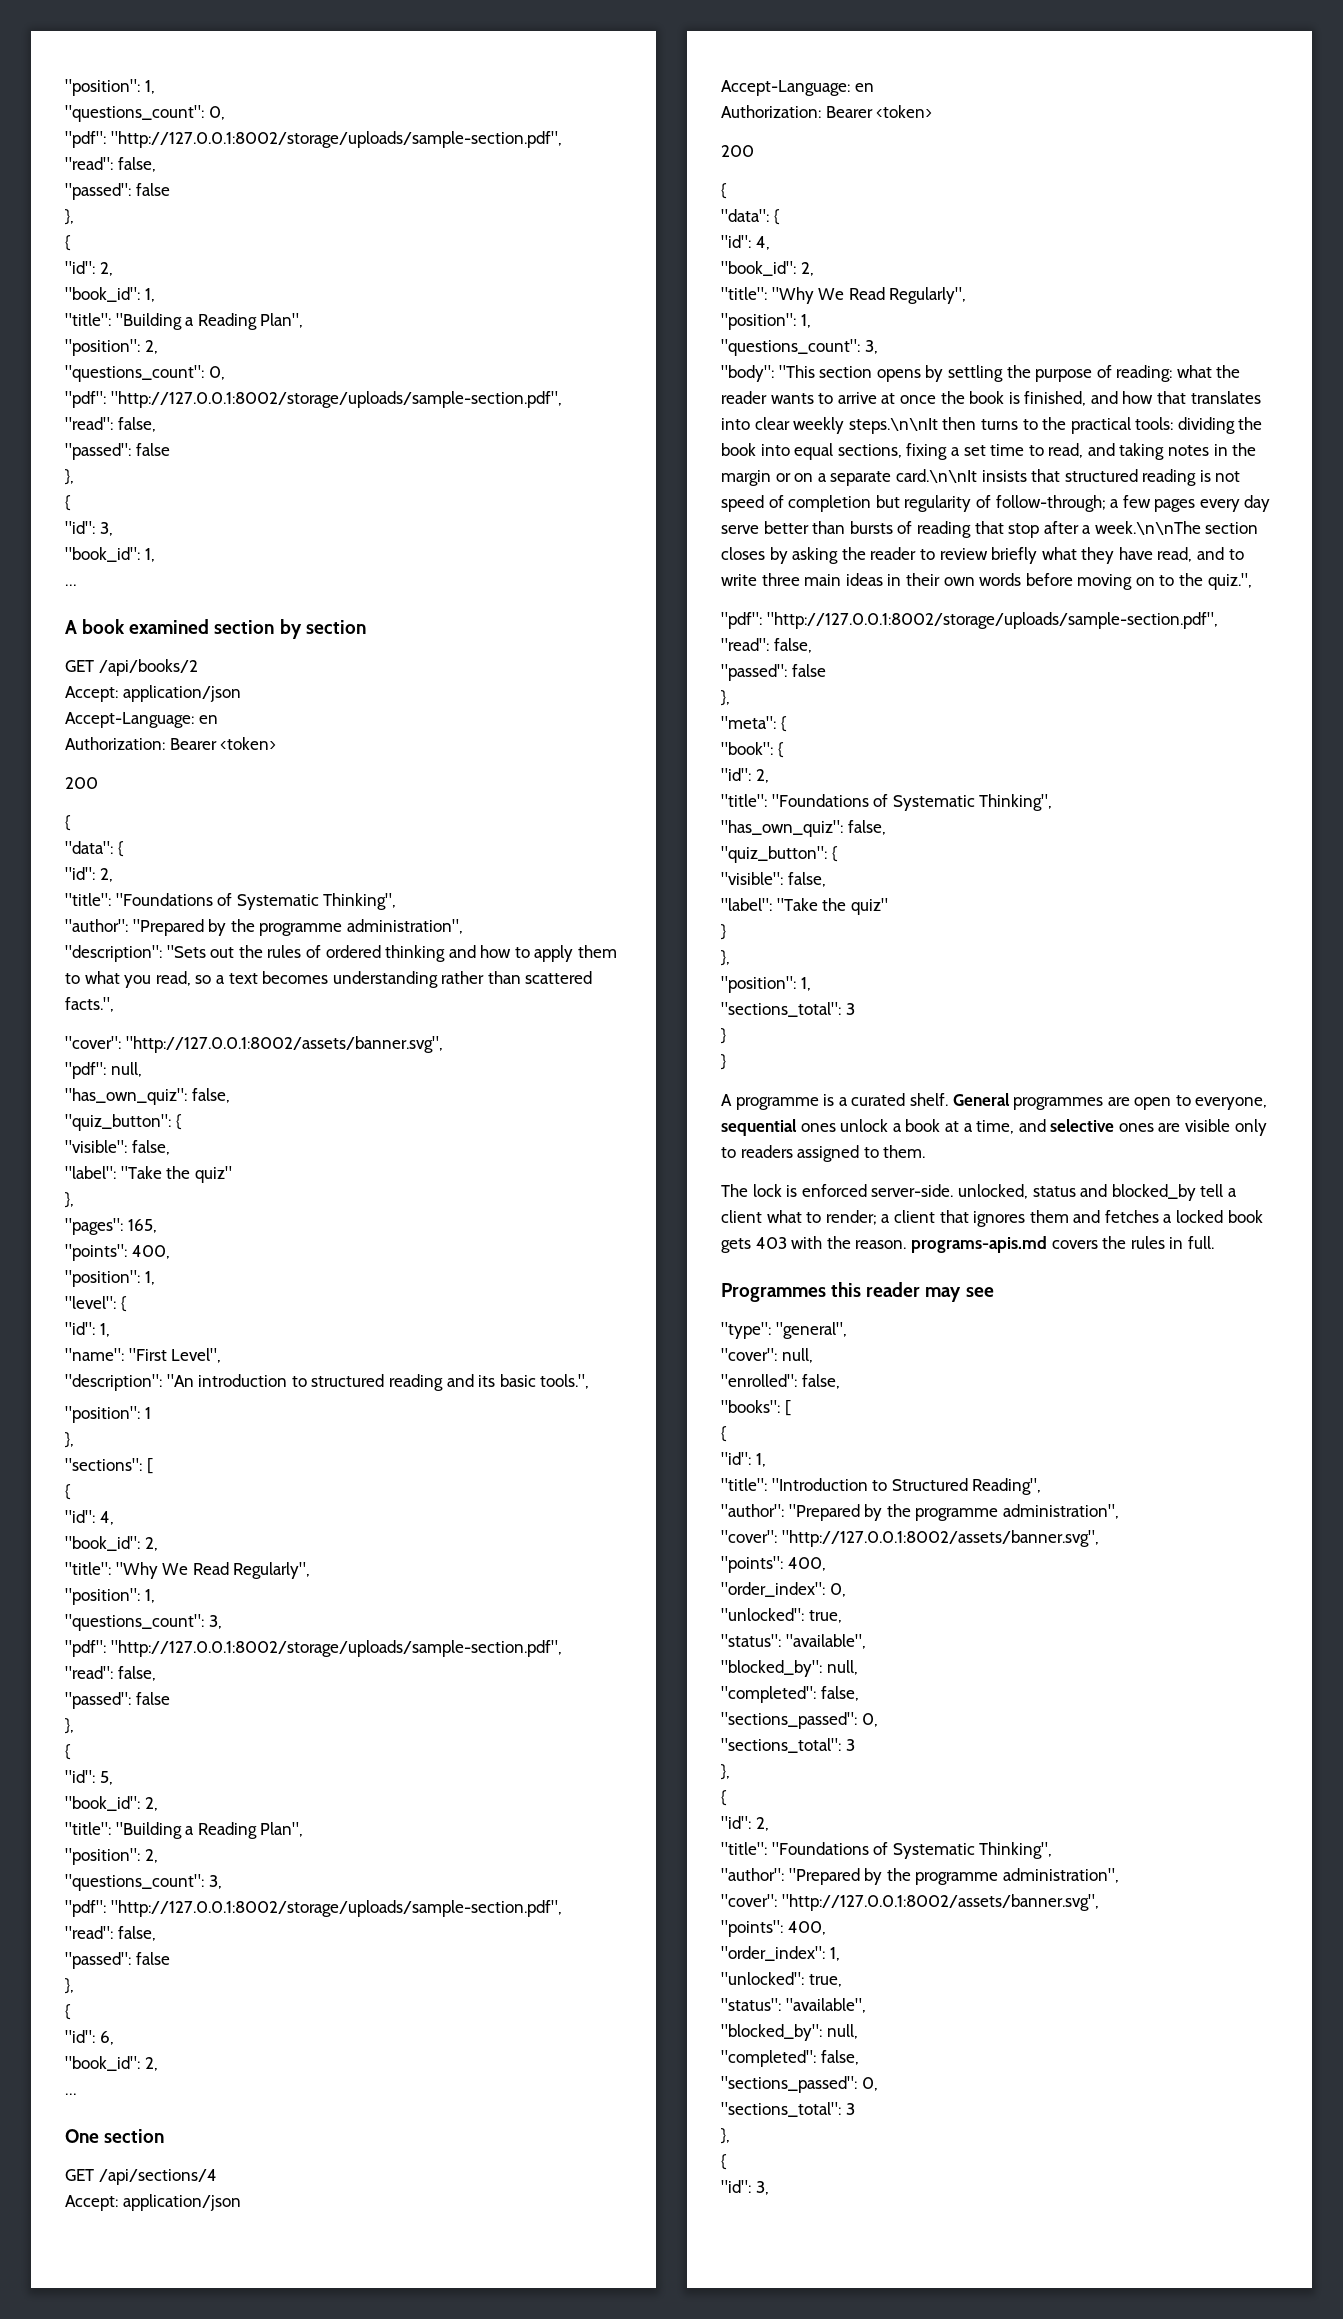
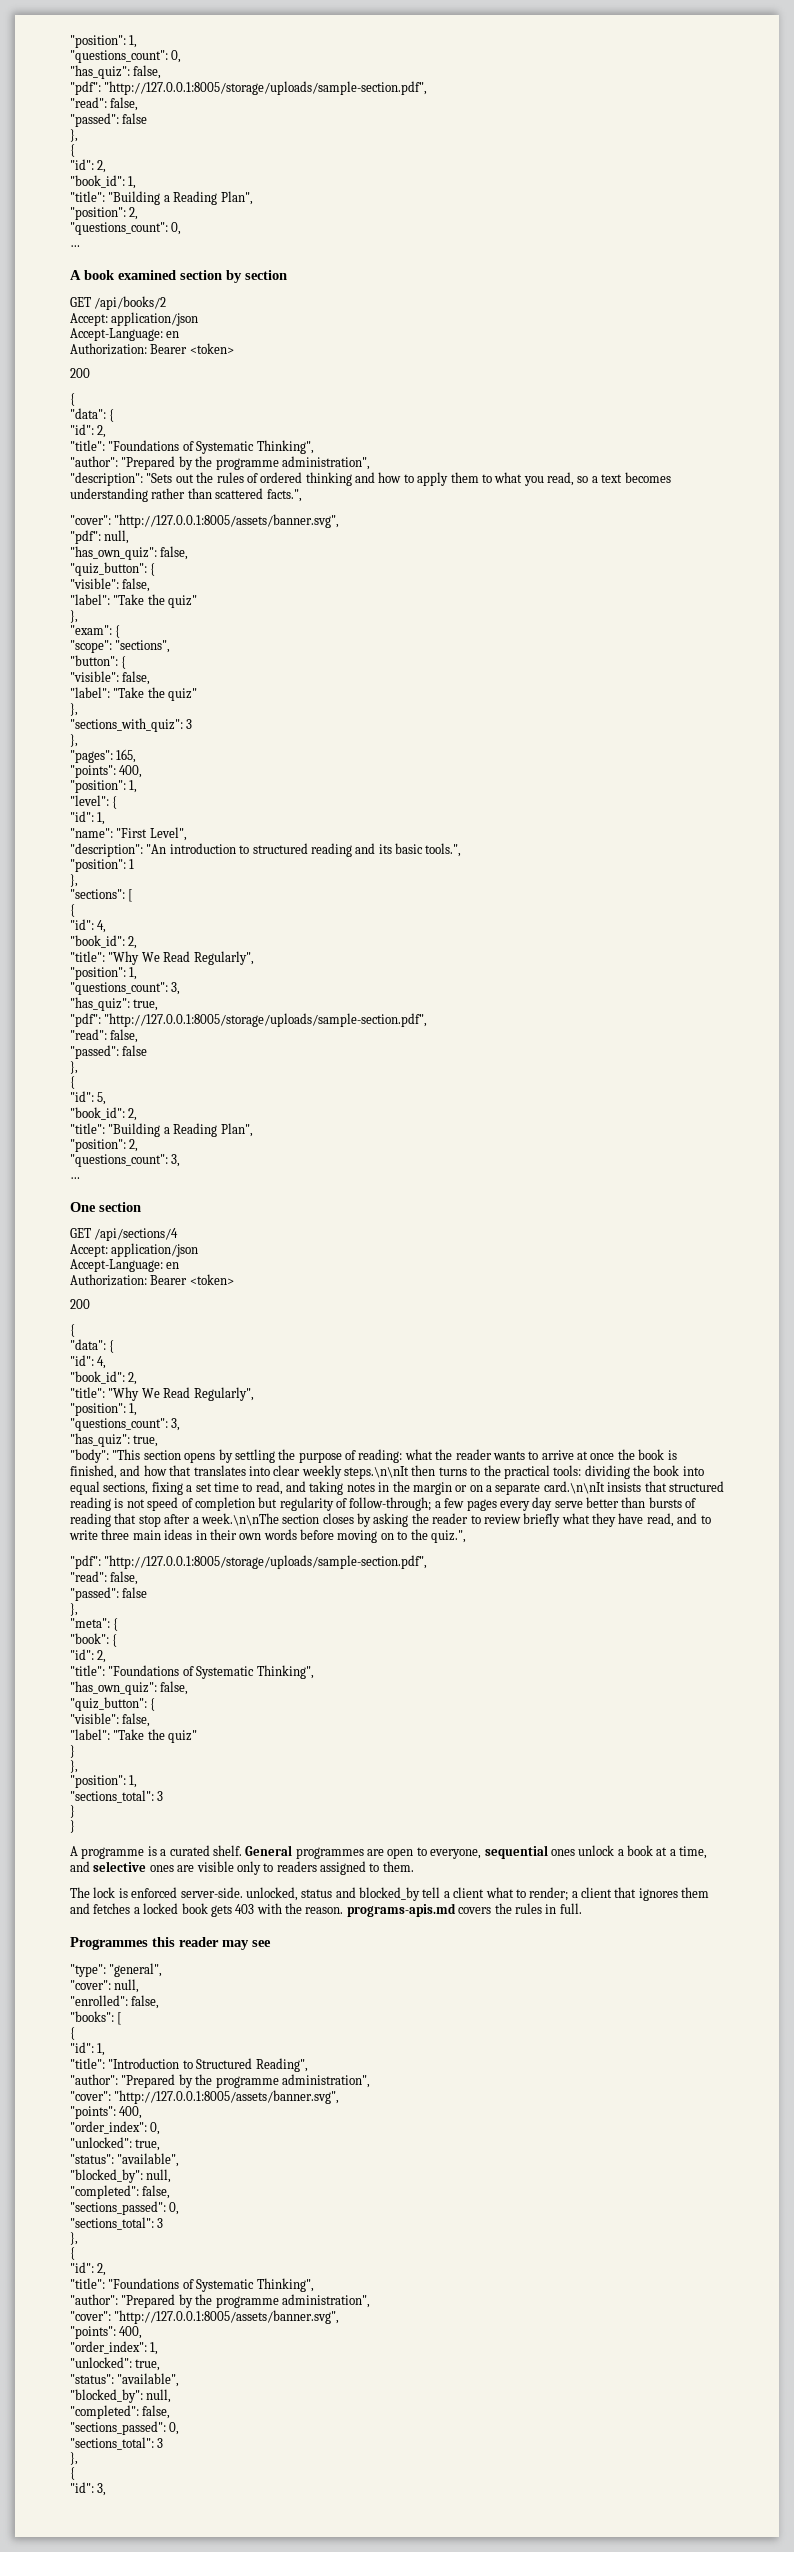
[65,131,562,148] // "pdf": "http://127.0.0.1:8002/storage/uploads/sample-section.pdf", -> [70,65,162,79] [70,81,428,95] // "has_quiz": false, // "pdf": "http://127.0.0.1:8005/storage/uploads/sample-section.pdf",
[65,391,562,408] [65,417,156,432] [65,443,170,460] [65,469,74,485] [65,495,71,511] [65,521,113,536] [65,547,155,562] // "pdf": "http://127.0.0.1:8002/storage/uploads/sample-section.pdf", // "read": false, // "passed": false // }, // { // "id": 3, // "book_id": 1, -> (182, 228) none
[125,1036,443,1053] "http://127.0.0.1:8002/assets/banner.svg", -> [114,514,340,528] "http://127.0.0.1:8005/assets/banner.svg",
(74, 1200) none -> [70,625,121,638] [70,640,171,653] [70,655,127,669] [70,671,151,685] [70,687,198,701] [70,703,78,716] [70,718,193,732] [70,734,78,747] // "exam": { // "scope": "sections", // "button": { // "visible": false, // "label": "Take the quiz" // }, // "sections_with_quiz": 3 // },
[65,1640,562,1657] // "pdf": "http://127.0.0.1:8002/storage/uploads/sample-section.pdf", -> [70,997,159,1011] [70,1013,428,1027] // "has_quiz": true, // "pdf": "http://127.0.0.1:8005/storage/uploads/sample-section.pdf",
[65,1900,562,1917] [65,1926,156,1941] [65,1952,170,1969] [65,1978,74,1994] [65,2004,71,2020] [65,2030,114,2045] [65,2056,158,2071] // "pdf": "http://127.0.0.1:8002/storage/uploads/sample-section.pdf", // "read": false, // "passed": false // }, // { // "id": 6, // "book_id": 2, -> (181, 1160) none
(878, 347) none -> [70,1433,159,1447] // "has_quiz": true,
[766,612,1218,629] "http://127.0.0.1:8002/storage/uploads/sample-section.pdf", -> [104,1555,428,1569] "http://127.0.0.1:8005/storage/uploads/sample-section.pdf",
[781,1530,1099,1547] "http://127.0.0.1:8002/assets/banner.svg", -> [114,2090,340,2104] "http://127.0.0.1:8005/assets/banner.svg",
[781,1894,1099,1911] "http://127.0.0.1:8002/assets/banner.svg", -> [114,2310,340,2324] "http://127.0.0.1:8005/assets/banner.svg",

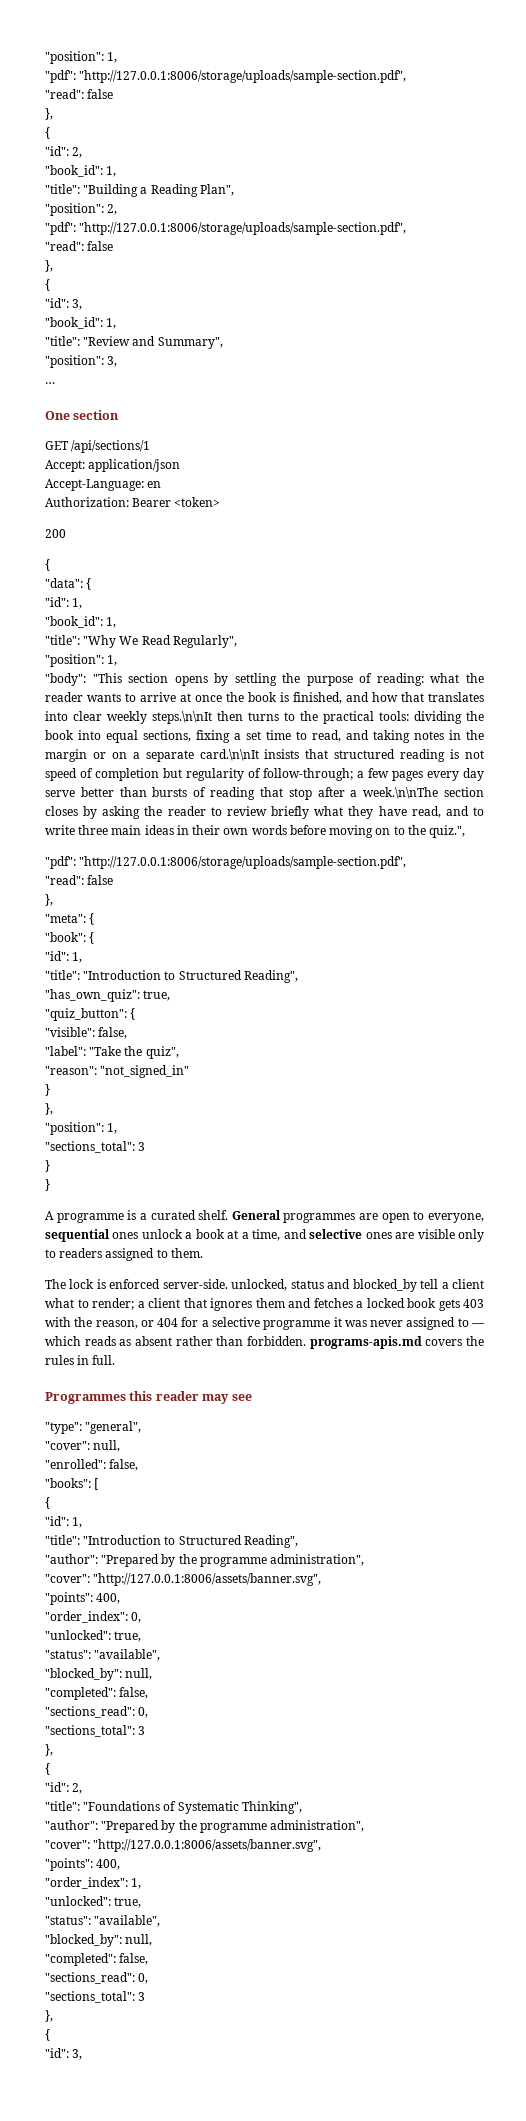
[70,35,138,48] [70,50,182,63] [70,65,162,79] [70,81,428,95] [70,97,139,111] [70,113,119,127] "position": 1, // "questions_count": 0, // "has_quiz": false, // "pdf": "http://127.0.0.1:8005/storage/uploads/sample-section.pdf", // "read": false, // "passed": -> [45,51,118,64] [45,70,407,83] [45,89,84,99] "position": 1, // "pdf": "http://127.0.0.1:8006/storage/uploads/sample-section.pdf", // "read":
[70,222,182,235] [70,245,80,247] [70,270,287,283] [70,296,167,310] "questions_count": 0, // … // A book examined section by section // GET /api/books/2 -> [45,222,407,235] [45,241,114,251] [45,260,53,272] [45,279,50,291] [45,298,83,310] [45,317,117,329] [45,336,223,349] [45,355,118,368] [45,382,55,384] [45,410,120,420] [45,440,151,453] "pdf": "http://127.0.0.1:8006/storage/uploads/sample-section.pdf", // "read": false // }, // { // "id": 3, // "book_id": 1, // "title": "Review and Summary", // "position": 3, // … // One section // GET /api/sections/1
[97,425,107,438] [70,440,314,454] [70,456,370,470] [70,472,671,486] [70,488,302,502] [70,514,340,528] [70,530,130,544] [70,546,189,560] [70,562,156,576] [70,578,151,592] [70,594,198,608] [70,610,78,623] [70,625,121,638] [70,640,171,653] [70,655,127,669] [70,671,151,685] [70,687,198,701] [70,703,78,716] [70,718,193,732] [70,734,78,747] [70,749,137,763] [70,765,143,778] [70,780,138,793] [70,795,118,809] [70,811,106,825] [70,827,187,841] [70,843,462,857] [70,859,135,872] [70,874,78,887] [70,889,134,902] [70,904,75,917] [70,919,107,933] [70,935,138,949] [70,951,254,965] [70,967,138,980] [70,982,181,995] [70,997,159,1011] [70,1013,428,1027] [70,1029,139,1043] [70,1045,148,1059] [70,1061,78,1074] [70,1076,75,1089] [70,1091,107,1105] [70,1107,138,1121] [70,1123,253,1137] [70,1139,139,1152] [70,1154,181,1167] [70,1177,80,1179] [70,1202,141,1212] [70,1228,179,1241] [70,1243,199,1257] [70,1259,180,1272] [70,1274,234,1286] [70,1299,90,1309] [70,1324,75,1337] [70,1339,115,1353] [70,1355,107,1369] [70,1371,138,1385] [70,1387,254,1401] [70,1403,138,1416] [70,1418,181,1431] [70,1433,159,1447] 2, // "title": "Foundations of Systematic Thinking", // "author": "Prepared by the programme administration", // "description": "Sets out the rules of ordered thinking and how to apply them to what you read, so a text becomes understanding rather than scattered facts.", // "cover": "http://127.0.0.1:8005/assets/banner.svg", // "pdf": null, // "has_own_quiz": false, // "quiz_button": { // "visible": false, // "label": "Take the quiz" // }, // "exam": { // "scope": "sections", // "button": { // "visible": false, // "label": "Take the quiz" // }, // "sections_with_quiz": 3 // }, // "pages": 165, // "points": 400, // "position": 1, // "level": { // "id": 1, // "name": "First Level", // "description": "An introduction to structured reading and its basic tools.", // "position": 1 // }, // "sections": [ // { // "id": 4, // "book_id": 2, // "title": "Why We Read Regularly", // "position": 1, // "questions_count": 3, // "has_quiz": true, // "pdf": "http://127.0.0.1:8005/storage/uploads/sample-section.pdf", // "read": false, // "passed": false // }, // { // "id": 5, // "book_id": 2, // "title": "Building a Reading Plan", // "position": 2, // "questions_count": 3, // … // One section // GET /api/sections/4 // Accept: application/json // Accept-Language: en // Authorization: Bearer <token> // 200 // { // "data": { // "id": 4, // "book_id": 2, // "title": "Why We Read Regularly", // "position": 1, // "questions_count": 3, // "has_quiz": true, -> [72,598,83,609] [45,616,117,628] [45,635,237,648] [45,654,118,667] 1, // "book_id": 1, // "title": "Why We Read Regularly", // "position": 1,
[104,1555,428,1569] [70,1571,139,1585] [70,1587,119,1601] "http://127.0.0.1:8005/storage/uploads/sample-section.pdf", // "read": false, // "passed": -> [79,856,407,869] [45,875,84,885] "http://127.0.0.1:8006/storage/uploads/sample-section.pdf", // "read":
[97,1650,107,1663] [70,1665,314,1679] [70,1681,189,1695] [70,1697,156,1711] [70,1713,151,1727] [70,1729,198,1743] 2, // "title": "Foundations of Systematic Thinking", // "has_own_quiz": false, // "quiz_button": { // "visible": false, // "label": "Take the quiz" -> [72,952,83,963] [45,970,298,983] [45,989,171,1002] [45,1008,136,1021] [45,1027,128,1039] [45,1046,179,1059] [45,1065,190,1078] 1, // "title": "Introduction to Structured Reading", // "has_own_quiz": true, // "quiz_button": { // "visible": false, // "label": "Take the quiz", // "reason": "not_signed_in"
[305,1907,344,1914] reason. -> [95,1317,485,1330] [45,1336,306,1346] reason, or 404 for a selective programme it was never assigned to — which reads as absent rather than forbidden.
[114,2090,340,2104] "http://127.0.0.1:8005/assets/banner.svg", -> [93,1573,322,1586] "http://127.0.0.1:8006/assets/banner.svg",
[70,2201,166,2215] "sections_passed": -> [45,1706,135,1718] "sections_read":
[114,2310,340,2324] "http://127.0.0.1:8005/assets/banner.svg", -> [93,1839,322,1852] "http://127.0.0.1:8006/assets/banner.svg",
[70,2421,166,2435] "sections_passed": -> [45,1972,135,1984] "sections_read":

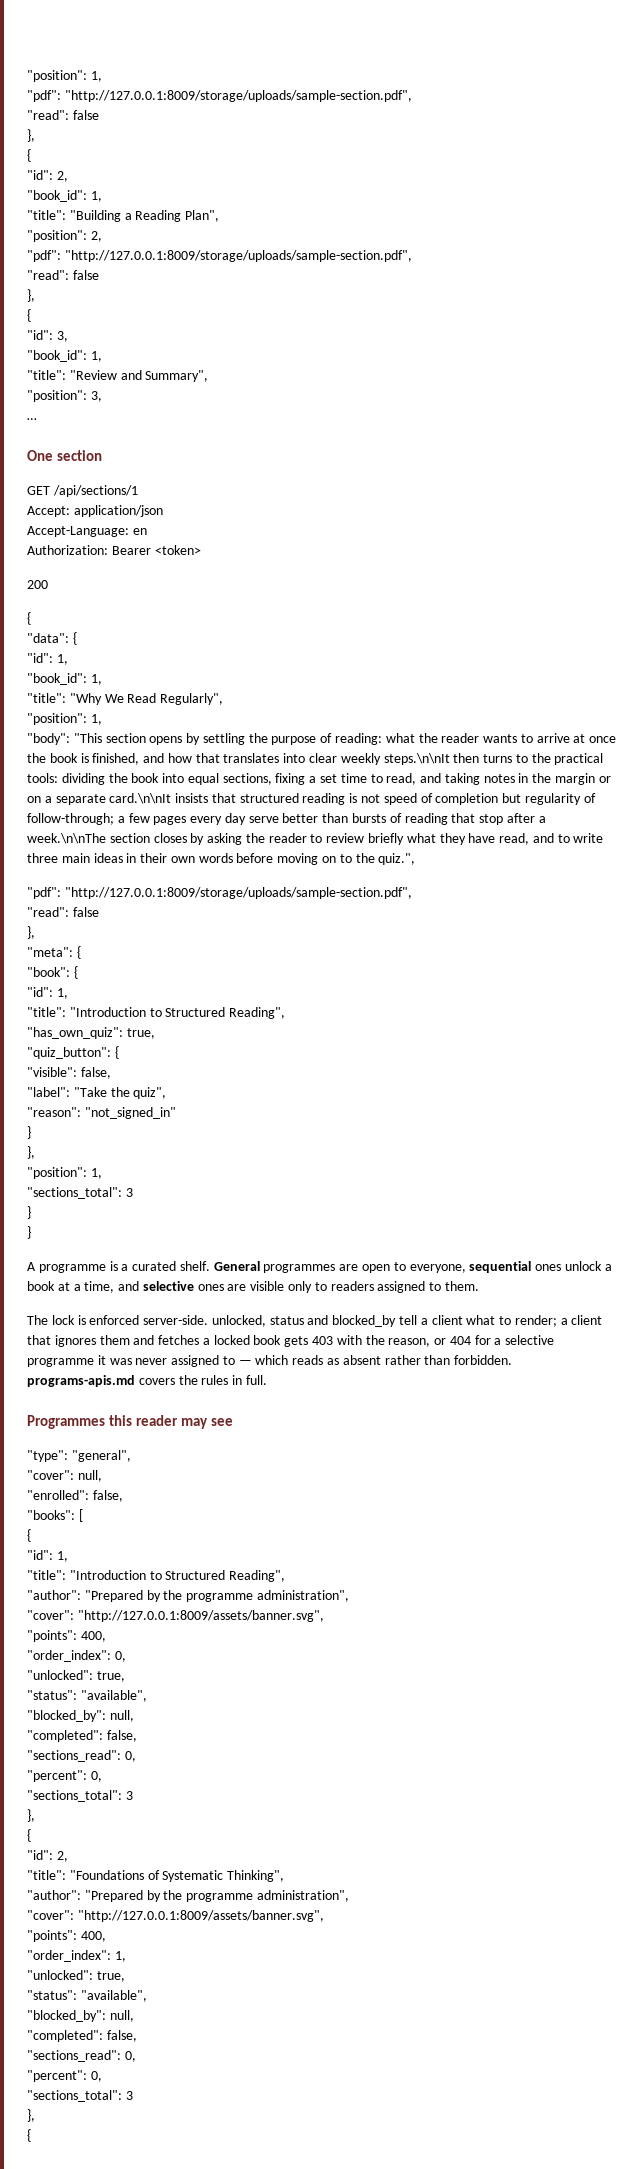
[79,70,407,83] "http://127.0.0.1:8006/storage/uploads/sample-section.pdf", -> [64,90,412,102] "http://127.0.0.1:8009/storage/uploads/sample-section.pdf",
[79,222,407,235] "http://127.0.0.1:8006/storage/uploads/sample-section.pdf", -> [64,250,412,262] "http://127.0.0.1:8009/storage/uploads/sample-section.pdf",
[79,856,407,869] "http://127.0.0.1:8006/storage/uploads/sample-section.pdf", -> [64,887,412,899] "http://127.0.0.1:8009/storage/uploads/sample-section.pdf",
[93,1573,322,1586] "http://127.0.0.1:8006/assets/banner.svg", -> [77,1610,324,1622] "http://127.0.0.1:8009/assets/banner.svg",
(149, 1712) none -> [27,1770,102,1782] // "percent": 0,
[93,1839,322,1852] "http://127.0.0.1:8006/assets/banner.svg", -> [77,1910,324,1922] "http://127.0.0.1:8009/assets/banner.svg",
[45,1991,146,2003] [45,2010,53,2022] [45,2029,50,2041] [45,2048,83,2060] // "sections_total": 3 // }, // { // "id": 3, -> [27,2070,102,2082] [27,2090,133,2102] [27,2109,35,2122] [27,2129,31,2142] // "percent": 0, // "sections_total": 3 // }, // {

